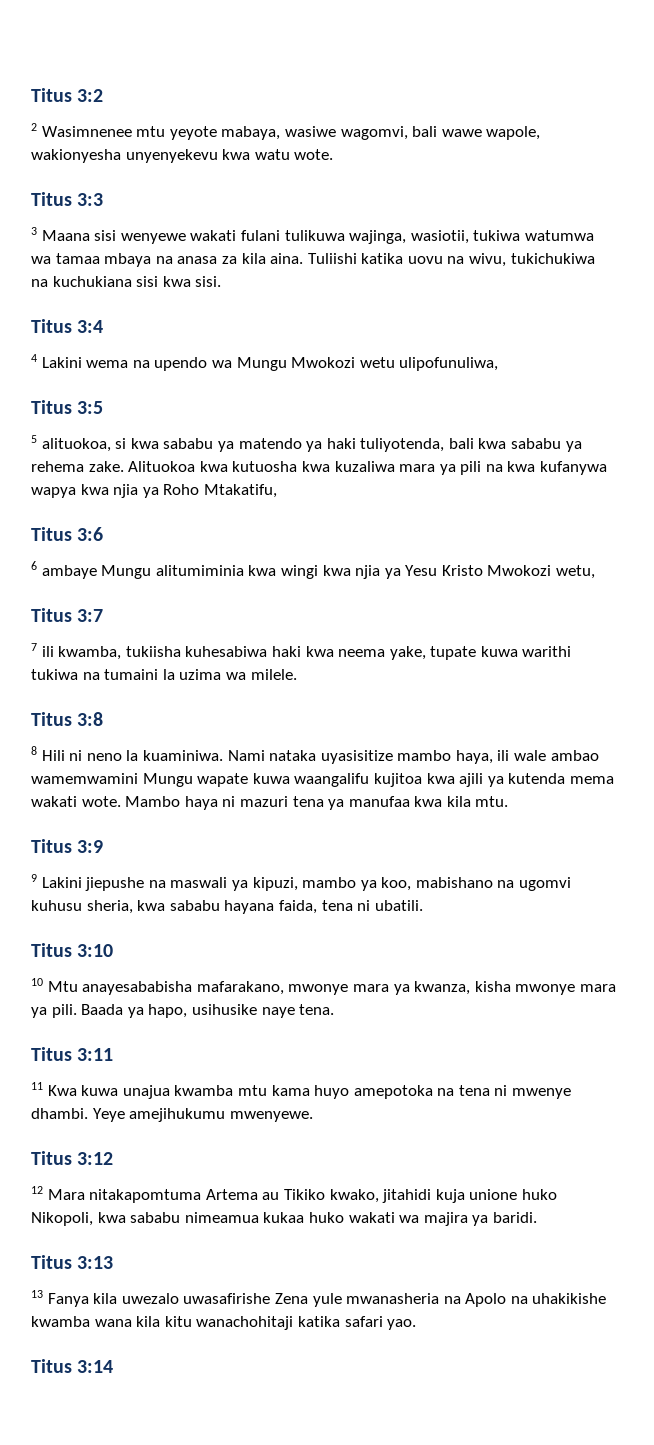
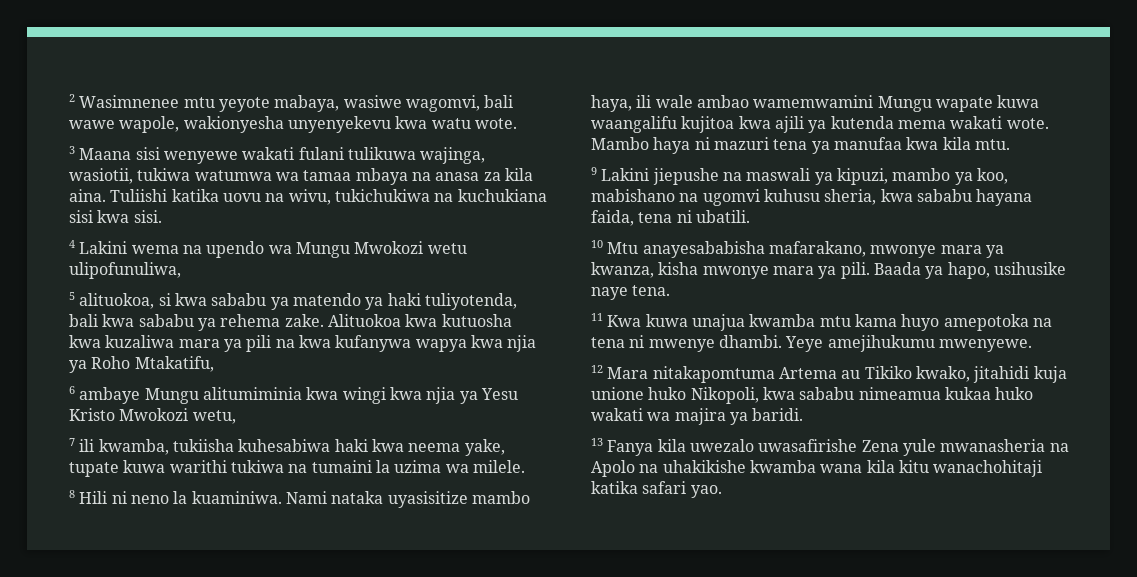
[31,88,104,102] Titus 3:2 // -> (69, 98) none
[31,192,104,206] // Titus 3:3 -> (517, 123) none
[31,319,104,333] // Titus 3:4 -> (162, 216) none
[31,400,104,414] // Titus 3:5 -> (181, 270) none
[31,527,104,541] // Titus 3:6 -> (214, 364) none
[31,608,104,622] // Titus 3:7 -> (236, 417) none
[31,712,104,726] // Titus 3:8 -> (525, 466) none
[31,839,104,853] // Titus 3:9 -> (1010, 144) none
[31,943,114,957] // Titus 3:10 -> (750, 216) none
[31,1047,114,1061] // Titus 3:11 -> (671, 290) none
[31,1151,114,1165] // Titus 3:12 -> (1032, 345) none
[31,1255,114,1269] // Titus 3:13 -> (804, 414) none
[31,1359,114,1373] // Titus 3:14 -> (722, 491) none

